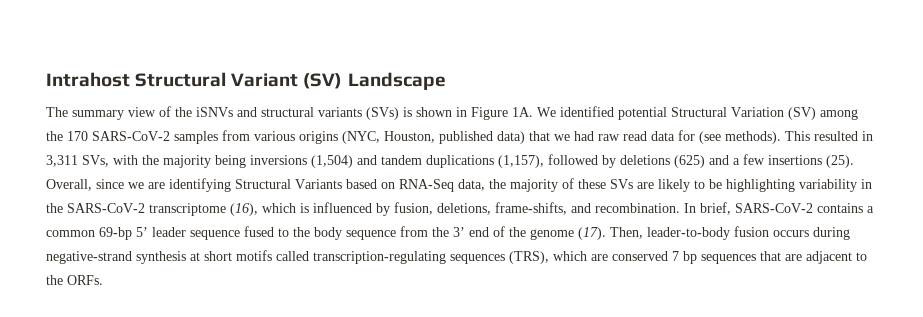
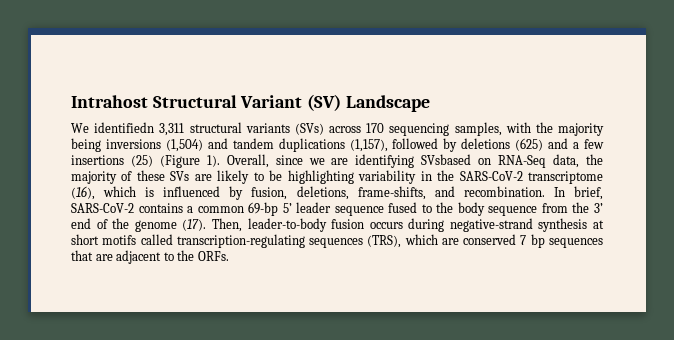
[46,106,858,120] [46,130,873,144] [46,155,109,167] The summary view of the iSNVs and structural variants (SVs) is shown in Figure 1A. We identified potential Structural Variation (SV) among the 170 SARS-CoV-2 samples from various origins (NYC, Houston, published data) that we had raw read data for (see methods). This resulted in 3,311 SVs, -> [71,122,502,136] We identifiedn 3,311 structural variants (SVs) across 170 sequencing samples,
[826,155,854,168] (25). -> [130,155,220,168] (25) (Figure 1).
[235,179,377,189] Structural Variants based -> [421,154,472,165] SVsbased

